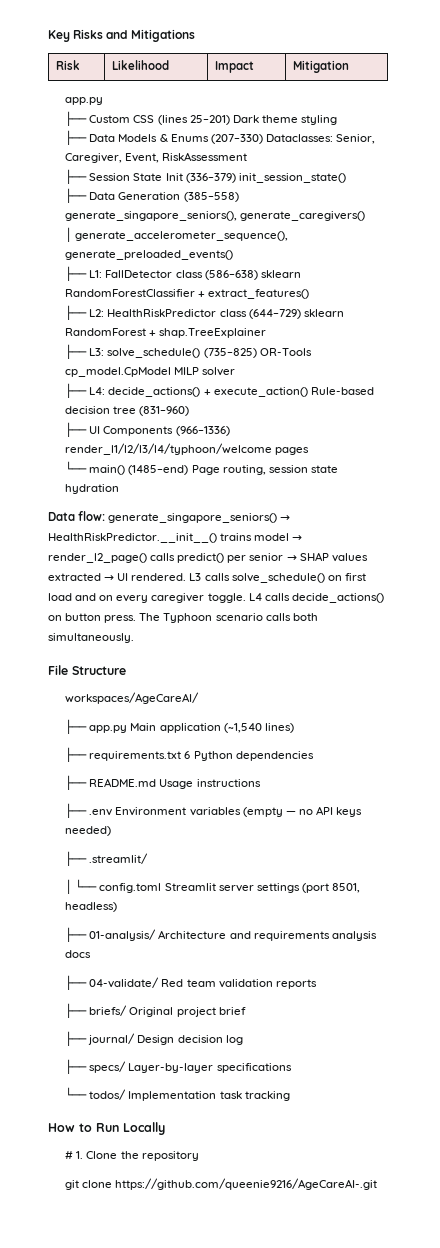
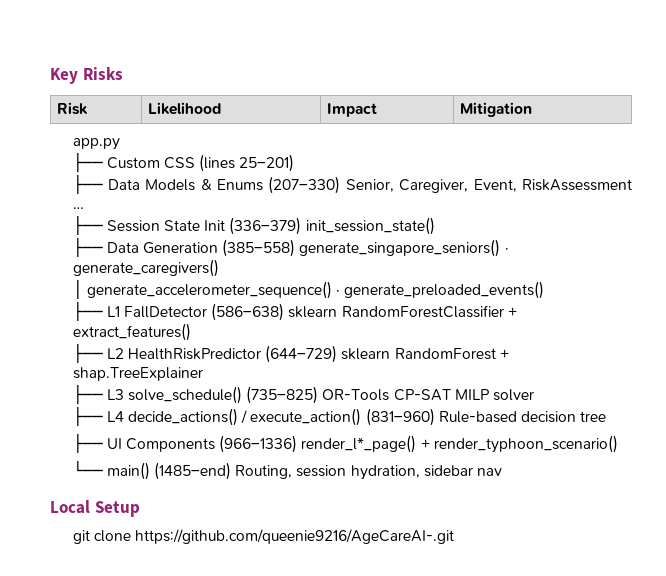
[106,29,195,42] and Mitigations -> (123, 73) none
[232,115,337,125] Dark theme styling -> (295, 163) none
[265,134,333,142] Dataclasses: -> (341, 185) none
(248, 156) none -> [72,207,84,209] …
[65,211,238,221] generate_singapore_seniors(), -> [299,239,509,257] generate_singapore_seniors() ·
[75,231,289,241] generate_accelerometer_sequence(), -> [86,281,340,299] generate_accelerometer_sequence() ·
[89,270,203,278] L1: FallDetector class -> [106,306,207,318] L1 FallDetector
[89,309,247,317] L2: HealthRiskPredictor class -> [106,348,261,360] L2 HealthRiskPredictor
[89,348,105,356] L3: -> [106,389,124,400] L3
[65,367,172,377] cp_model.CpModel -> [393,389,451,401] CP-SAT
[89,387,308,397] L4: decide_actions() + execute_action() -> [106,408,435,426] L4 decide_actions() / execute_action() (831–960)
[139,406,190,416] (831–960) -> (607, 416) none
[65,443,310,455] render_l1/l2/l3/l4/typhoon/welcome pages -> [301,435,618,453] render_l*_page() + render_typhoon_scenario()
[191,465,338,475] [65,484,120,494] [48,511,291,523] [48,533,303,543] [48,552,368,563] [48,573,366,583] [48,593,384,603] [48,613,318,623] [48,633,134,643] [48,665,126,675] [65,692,200,704] [65,719,294,734] [65,747,314,762] [65,775,261,790] [65,803,363,818] [65,826,112,836] [65,851,149,866] [65,879,360,894] [65,902,118,912] [65,927,377,942] [65,950,92,958] [65,975,317,990] [65,1003,246,1018] [65,1031,243,1046] [65,1059,292,1074] [65,1087,290,1101] [48,1122,165,1135] [65,1151,199,1161] Page routing, session state hydration // Data flow: generate_singapore_seniors() → HealthRiskPredictor.__init__() trains model → render_l2_page() calls predict() per senior → SHAP values extracted → UI rendered. L3 calls solve_schedule() on first load and on every caregiver toggle. L4 calls decide_actions() on button press. The Typhoon scenario calls both simultaneously. // File Structure // workspaces/AgeCareAI/ // ├── app.py Main application (~1,540 lines) // ├── requirements.txt 6 Python dependencies // ├── README.md Usage instructions // ├── .env Environment variables (empty — no API keys needed) // ├── .streamlit/ // │ └── config.toml Streamlit server settings (port 8501, headless) // ├── 01-analysis/ Architecture and requirements analysis docs // ├── 04-validate/ Red team validation reports // ├── briefs/ Original project brief // ├── journal/ Design decision log // ├── specs/ Layer-by-layer specifications // └── todos/ Implementation task tracking // How to Run Locally // # 1. Clone the repository -> [235,465,502,480] [50,500,140,517] Routing, session hydration, sidebar nav // Local Setup

